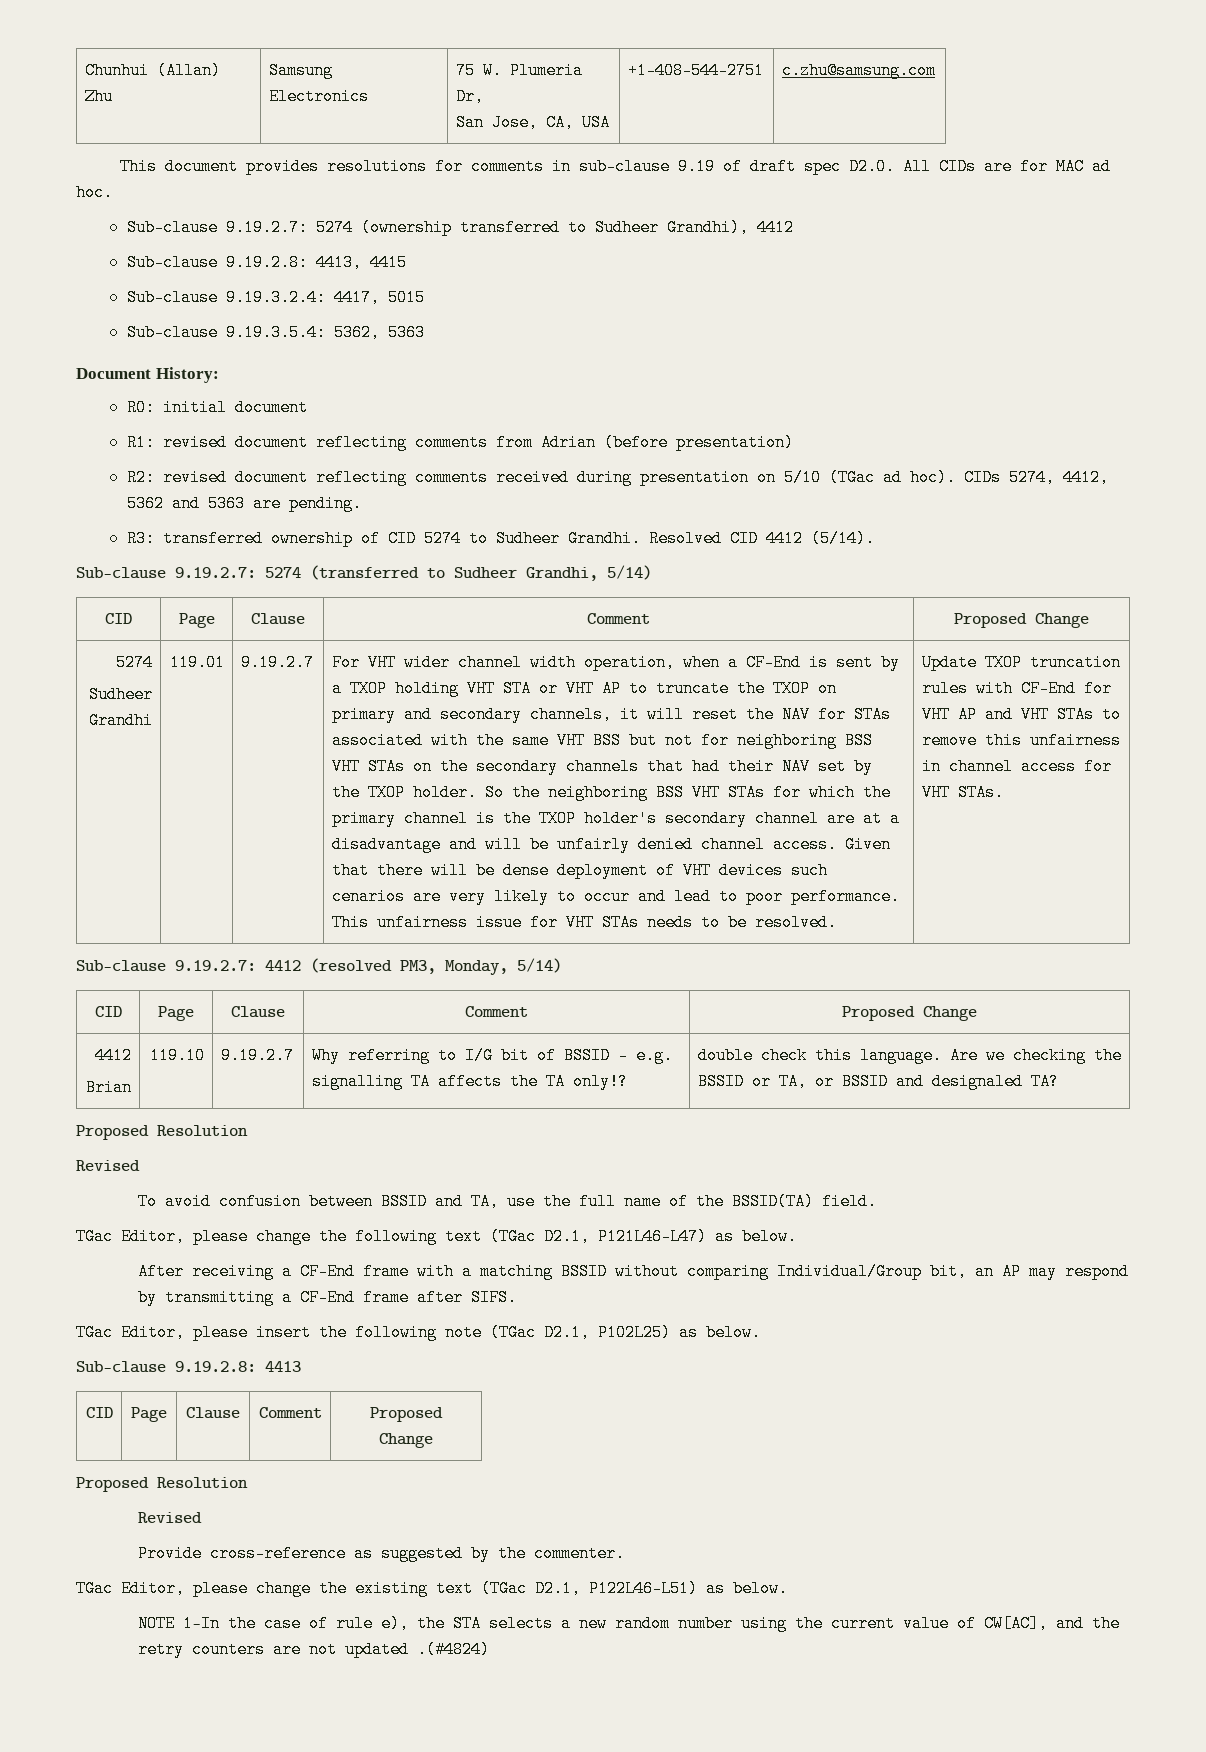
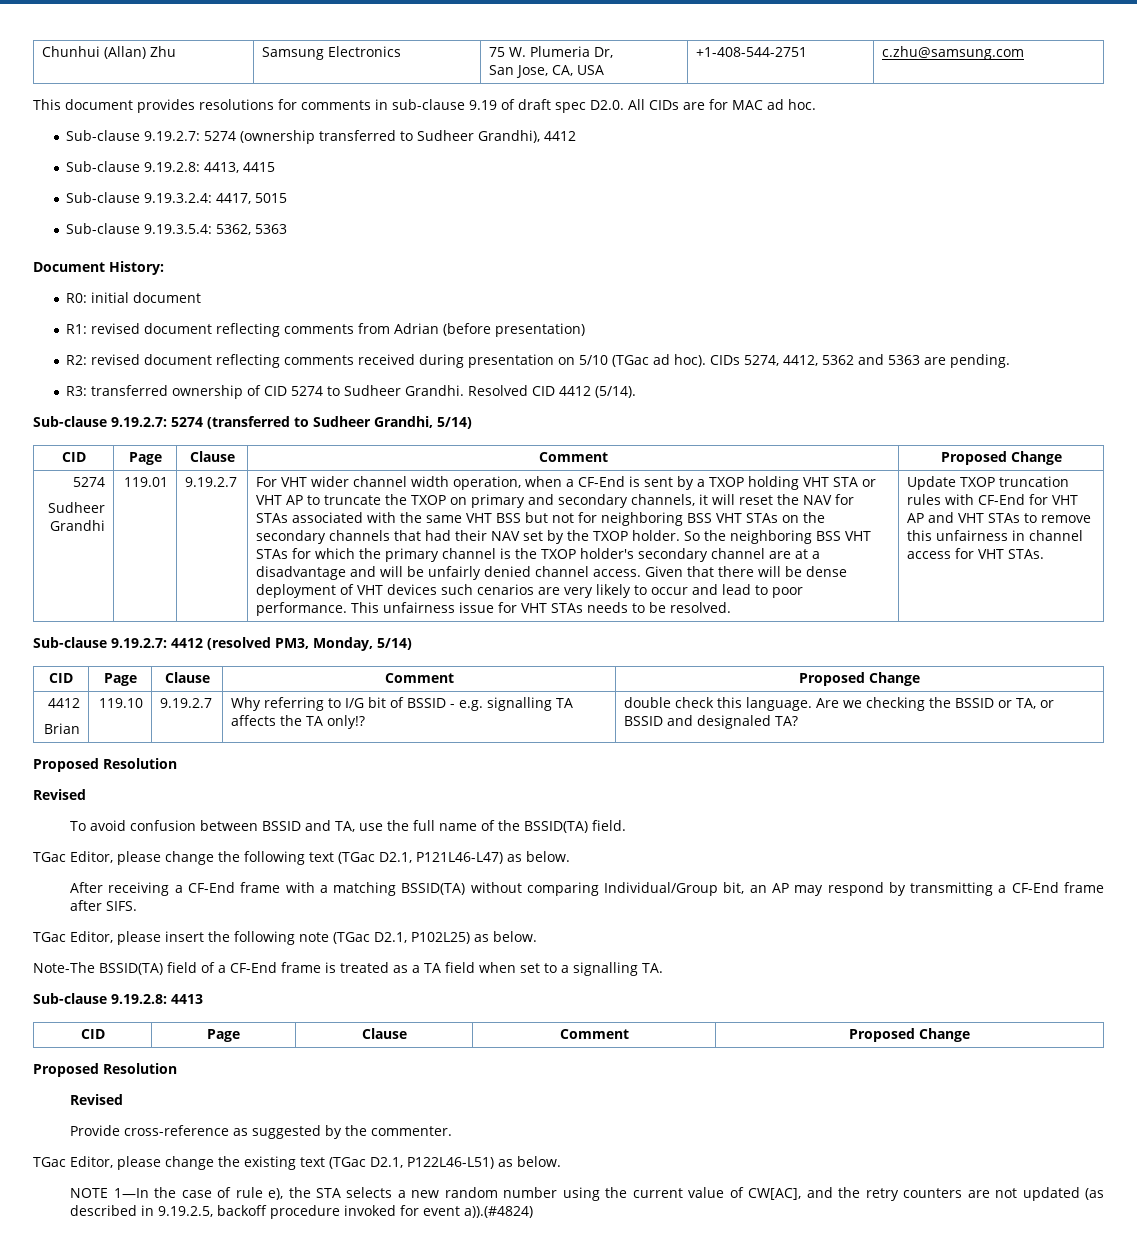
[560,1263,607,1280] BSSID -> [401,883,466,895] BSSID(TA)
(761, 1332) none -> [33,962,663,976] // Note-The BSSID(TA) field of a CF-End frame is treated as a TA field when set to a signalling TA.
[416,1641,490,1658] .(#4824) -> [1085,1188,1104,1200] [70,1205,534,1219] (as described in 9.19.2.5, backoff procedure invoked for event a)).(#4824)

